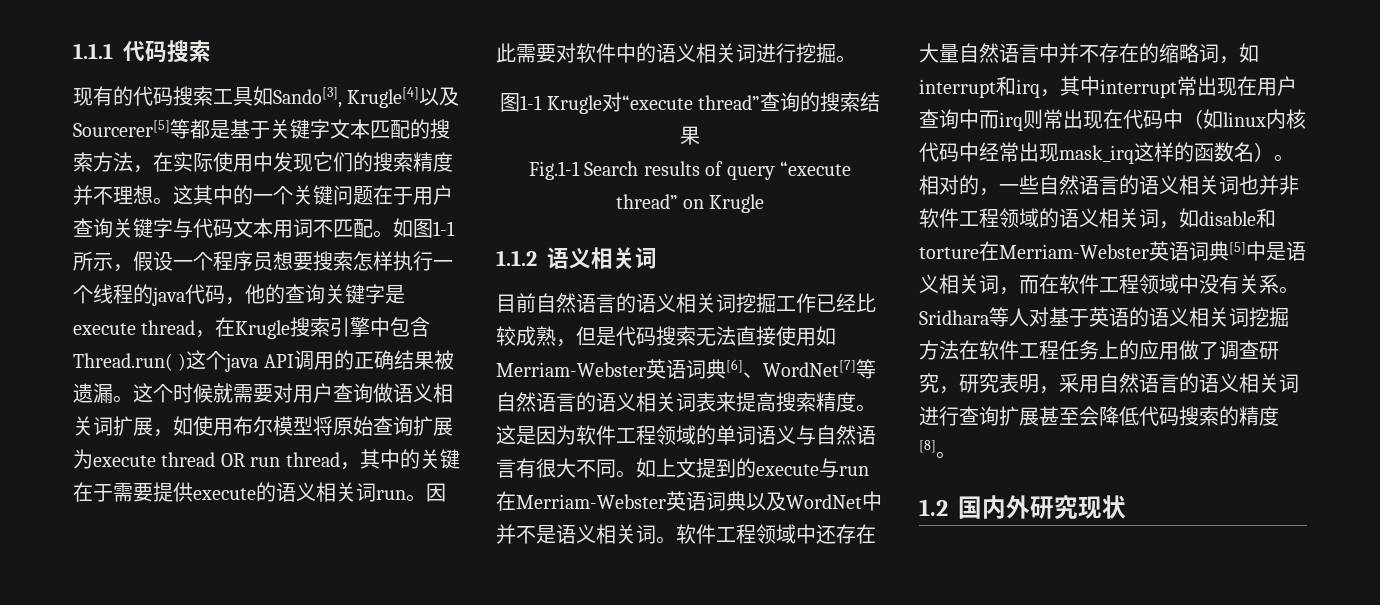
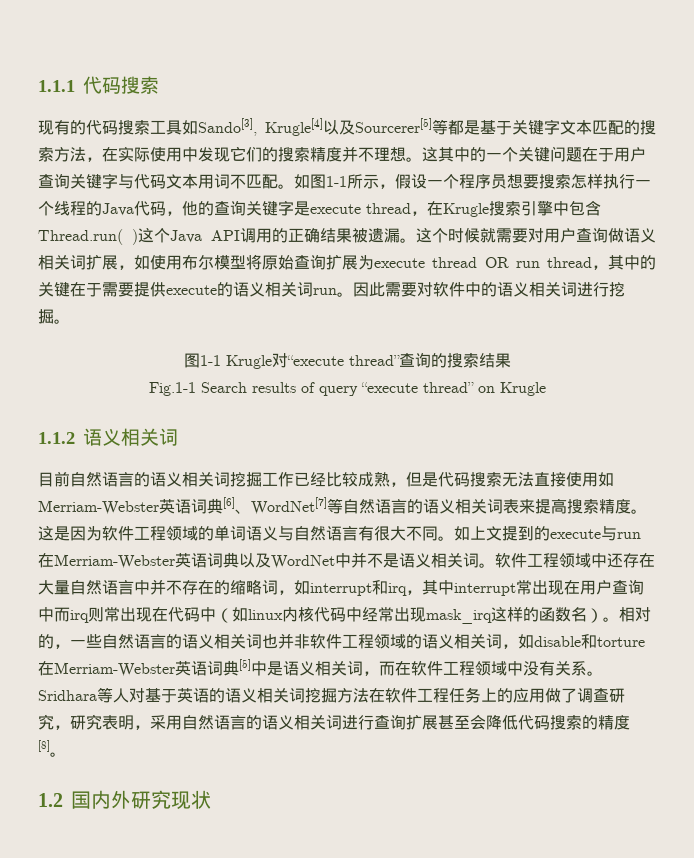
[152,287,185,306] java -> [102,203,134,216] Java
[225,353,259,372] java -> [170,230,202,243] Java

